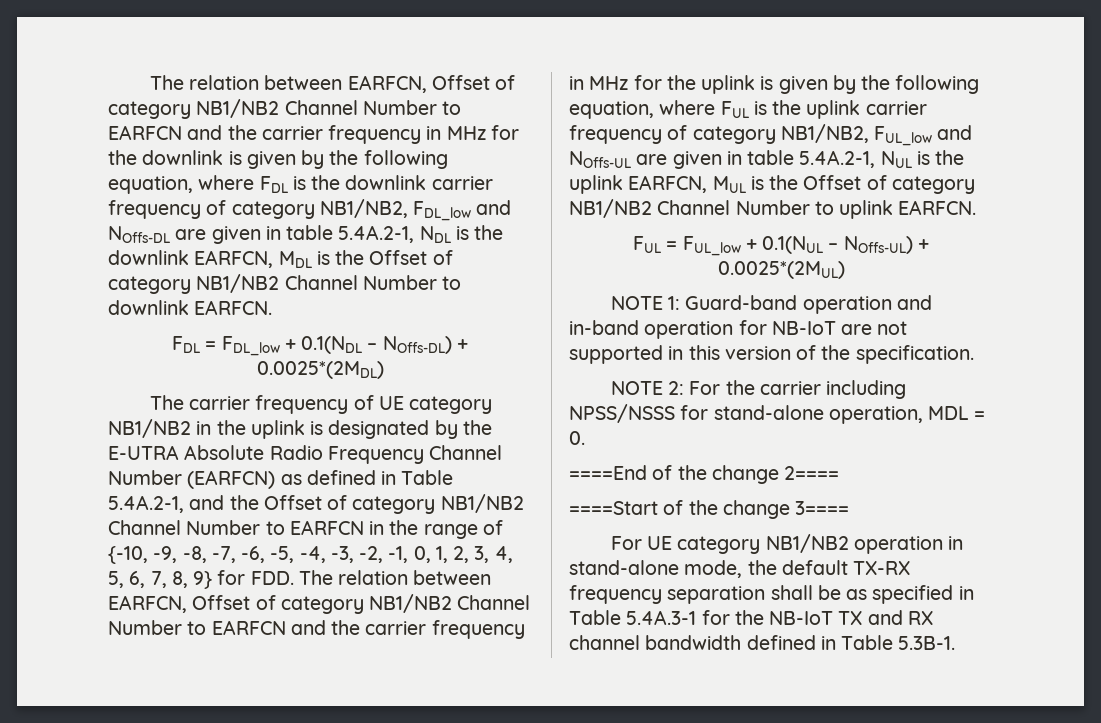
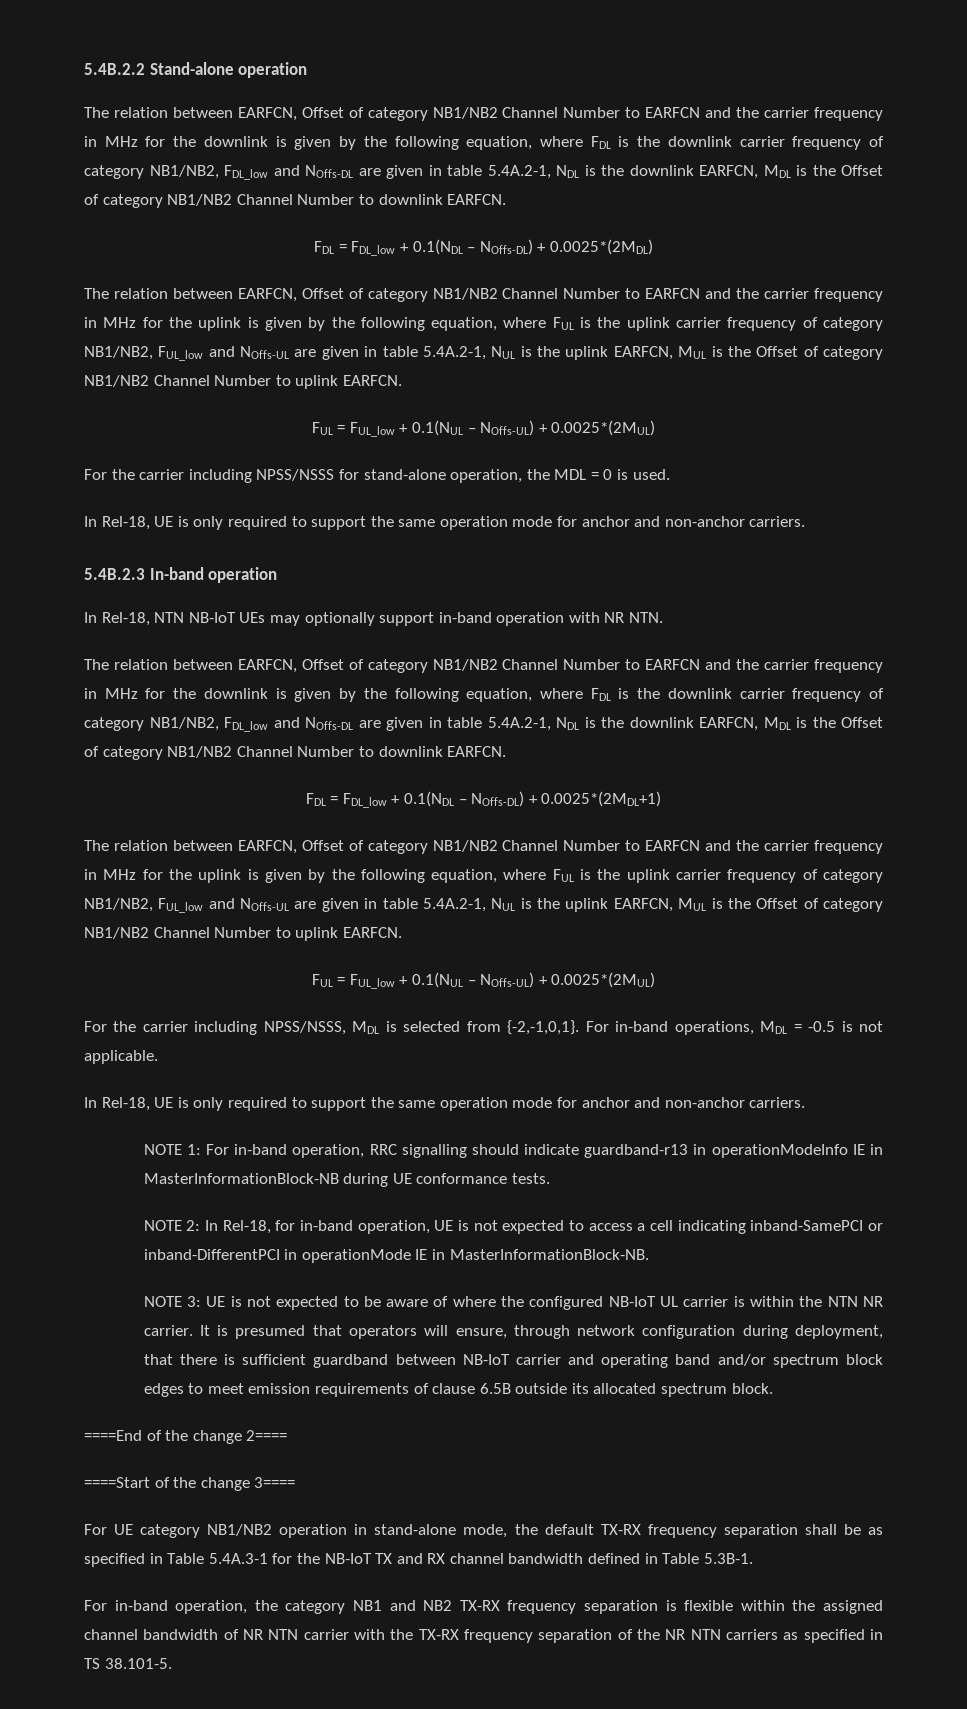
(149, 82) none -> [84,62,308,78] 5.4B.2.2 Stand-alone operation //
[189,395,493,414] [108,419,492,439] [108,445,503,464] [108,470,454,489] [108,494,524,514] [108,520,503,539] [108,546,513,564] [108,570,294,589] carrier frequency of UE category NB1/NB2 in the uplink is designated by the E-UTRA Absolute Radio Frequency Channel Number (EARFCN) as defined in Table 5.4A.2-1, and the Offset of category NB1/NB2 Channel Number to EARFCN in the range of {-10, -9, -8, -7, -6, -5, -4, -3, -2, -1, 0, 1, 2, 3, 4, 5, 6, 7, 8, 9} for FDD. -> [113,288,883,302] [84,317,883,331] [84,346,883,361] [84,375,402,389] [311,420,656,437] [84,469,670,483] [84,516,806,530] [84,567,278,583] [84,612,664,626] [84,659,883,673] [84,688,884,702] [84,717,883,732] [84,746,507,760] [305,791,662,808] relation between EARFCN, Offset of category NB1/NB2 Channel Number to EARFCN and the carrier frequency in MHz for the uplink is given by the following equation, where FUL is the uplink carrier frequency of category NB1/NB2, FUL_low and NOffs-UL are given in table 5.4A.2-1, NUL is the uplink EARFCN, MUL is the Offset of category NB1/NB2 Channel Number to uplink EARFCN. // FUL = FUL_low + 0.1(NUL – NOffs-UL) + 0.0025*(2MUL) // For the carrier including NPSS/NSSS for stand-alone operation, the MDL = 0 is used. // In Rel-18, UE is only required to support the same operation mode for anchor and non-anchor carriers. // 5.4B.2.3 In-band operation // In Rel-18, NTN NB-IoT UEs may optionally support in-band operation with NR NTN. // The relation between EARFCN, Offset of category NB1/NB2 Channel Number to EARFCN and the carrier frequency in MHz for the downlink is given by the following equation, where FDL is the downlink carrier frequency of category NB1/NB2, FDL_low and NOffs-DL are given in table 5.4A.2-1, NDL is the downlink EARFCN, MDL is the Offset of category NB1/NB2 Channel Number to downlink EARFCN. // FDL = FDL_low + 0.1(NDL – NOffs-DL) + 0.0025*(2MDL+1) //
[610,295,932,314] [569,320,908,339] [569,345,974,364] [610,380,907,399] [569,404,986,424] [569,431,585,445] NOTE 1: Guard-band operation and in-band operation for NB-IoT are not supported in this version of the specification. // NOTE 2: For the carrier including NPSS/NSSS for stand-alone operation, MDL = 0. -> [84,1020,884,1035] [84,1050,158,1064] [84,1097,806,1111] [143,1144,883,1158] [143,1173,550,1187] [143,1220,883,1234] [143,1249,649,1263] [143,1296,883,1310] [143,1325,883,1339] [143,1354,883,1368] [143,1383,773,1397] For the carrier including NPSS/NSSS, MDL is selected from {-2,-1,0,1}. For in-band operations, MDL = -0.5 is not applicable. // In Rel-18, UE is only required to support the same operation mode for anchor and non-anchor carriers. // NOTE 1: For in-band operation, RRC signalling should indicate guardband-r13 in operationModeInfo IE in MasterInformationBlock-NB during UE conformance tests. // NOTE 2: In Rel-18, for in-band operation, UE is not expected to access a cell indicating inband-SamePCI or inband-DifferentPCI in operationMode IE in MasterInformationBlock-NB. // NOTE 3: UE is not expected to be aware of where the configured NB-IoT UL carrier is within the NTN NR carrier. It is presumed that operators will ensure, through network configuration during deployment, that there is sufficient guardband between NB-IoT carrier and operating band and/or spectrum block edges to meet emission requirements of clause 6.5B outside its allocated spectrum block.
(956, 643) none -> [84,1600,884,1614] [84,1629,884,1643] [84,1658,172,1669] // For in-band operation, the category NB1 and NB2 TX-RX frequency separation is flexible within the assigned channel bandwidth of NR NTN carrier with the TX-RX frequency separation of the NR NTN carriers as specified in TS 38.101-5.

